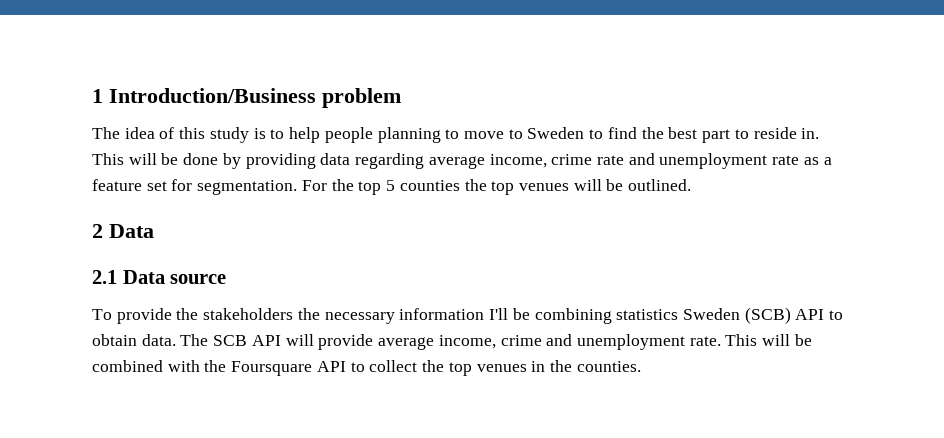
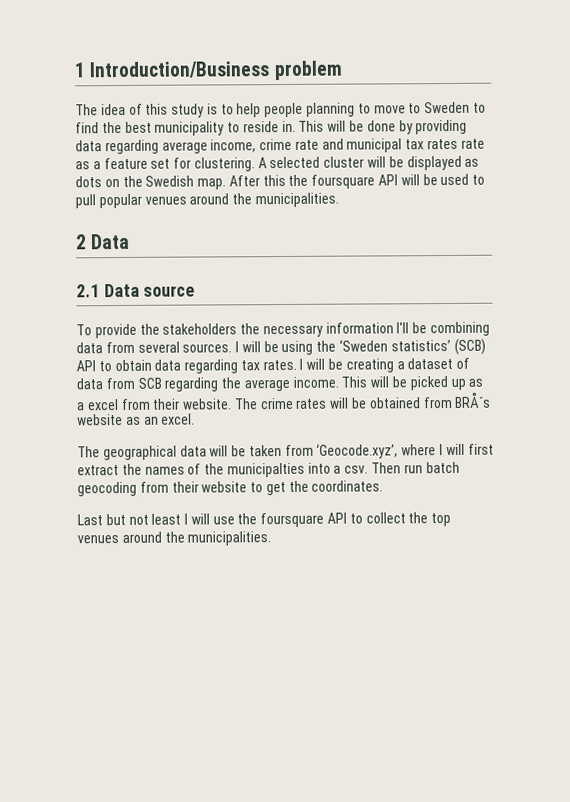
[702,129,731,143] part -> [154,121,225,136] municipality
[659,153,768,169] unemployment -> [346,138,459,153] municipal tax rates
[197,179,692,195] segmentation. For the top 5 counties the top venues will be outlined. -> [193,155,480,172] [75,173,486,190] [75,192,339,209] clustering. A selected cluster will be displayed as dots on the Swedish map. After this the foursquare API will be used to pull popular venues around the municipalities.
[616,307,844,324] [92,334,812,350] [92,360,313,376] statistics Sweden (SCB) API to obtain data. The SCB API will provide average income, crime and unemployment rate. This will be combined with the Foursquare -> [76,338,486,356] [76,357,471,374] [76,376,484,392] [77,392,492,411] [77,413,196,426] [77,443,494,461] [77,461,460,478] [77,480,384,497] [77,512,325,528] data from several sources. I will be using the ‘Sweden statistics’ (SCB) API to obtain data regarding tax rates. I will be creating a dataset of data from SCB regarding the average income. This will be picked up as a excel from their website. The crime rates will be obtained from BRÅ´s website as an excel. // The geographical data will be taken from ‘Geocode.xyz’, where I will first extract the names of the municipalties into a csv. Then run batch geocoding from their website to get the coordinates. // Last but not least I will use the foursquare
[531,360,641,372] in the counties. -> [121,531,272,546] around the municipalities.

